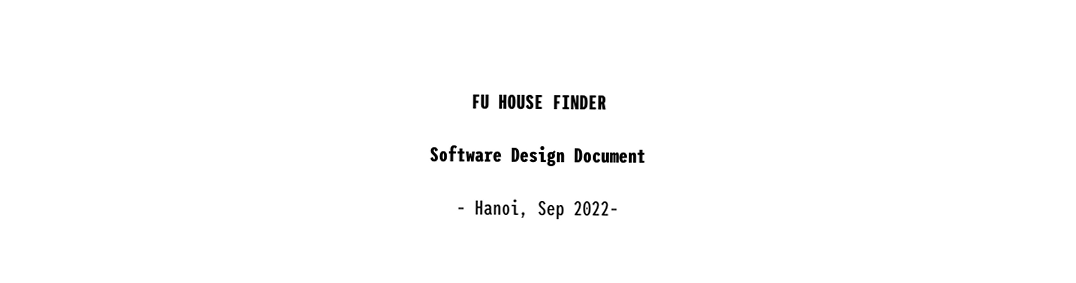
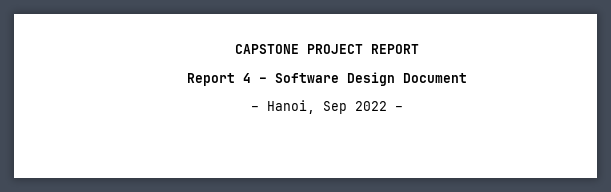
[470,93,607,111] FU HOUSE FINDER // -> [235,44,419,54] [187,73,267,86] CAPSTONE PROJECT REPORT // Report 4 –
[573,200,619,217] 2022– -> [355,101,403,111] 2022 –

